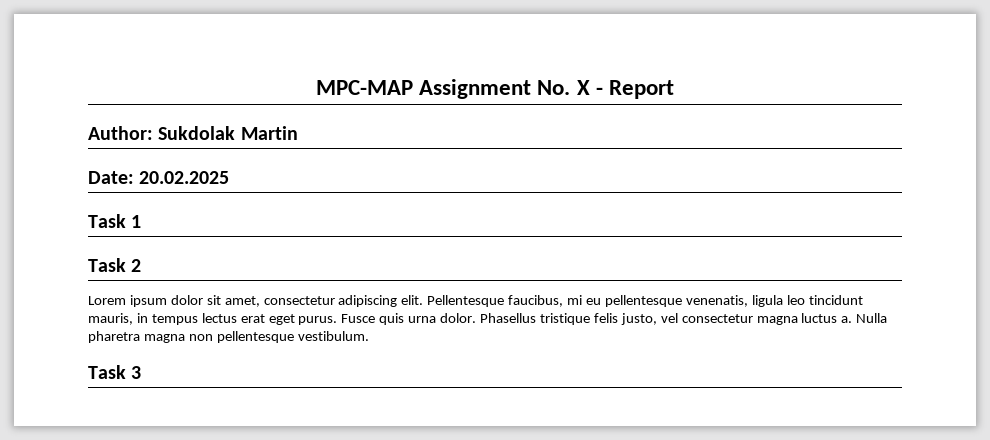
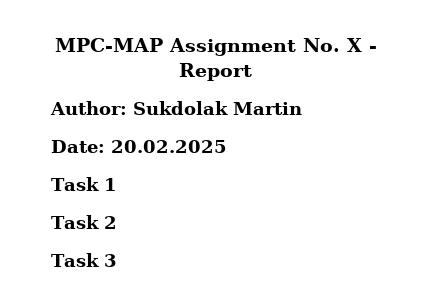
[88,295,863,307] [88,313,888,325] [88,331,369,343] // Lorem ipsum dolor sit amet, consectetur adipiscing elit. Pellentesque faucibus, mi eu pellentesque venenatis, ligula leo tincidunt mauris, in tempus lectus erat eget purus. Fusce quis urna dolor. Phasellus tristique felis justo, vel consectetur magna luctus a. Nulla pharetra magna non pellentesque vestibulum. -> (117, 222) none

